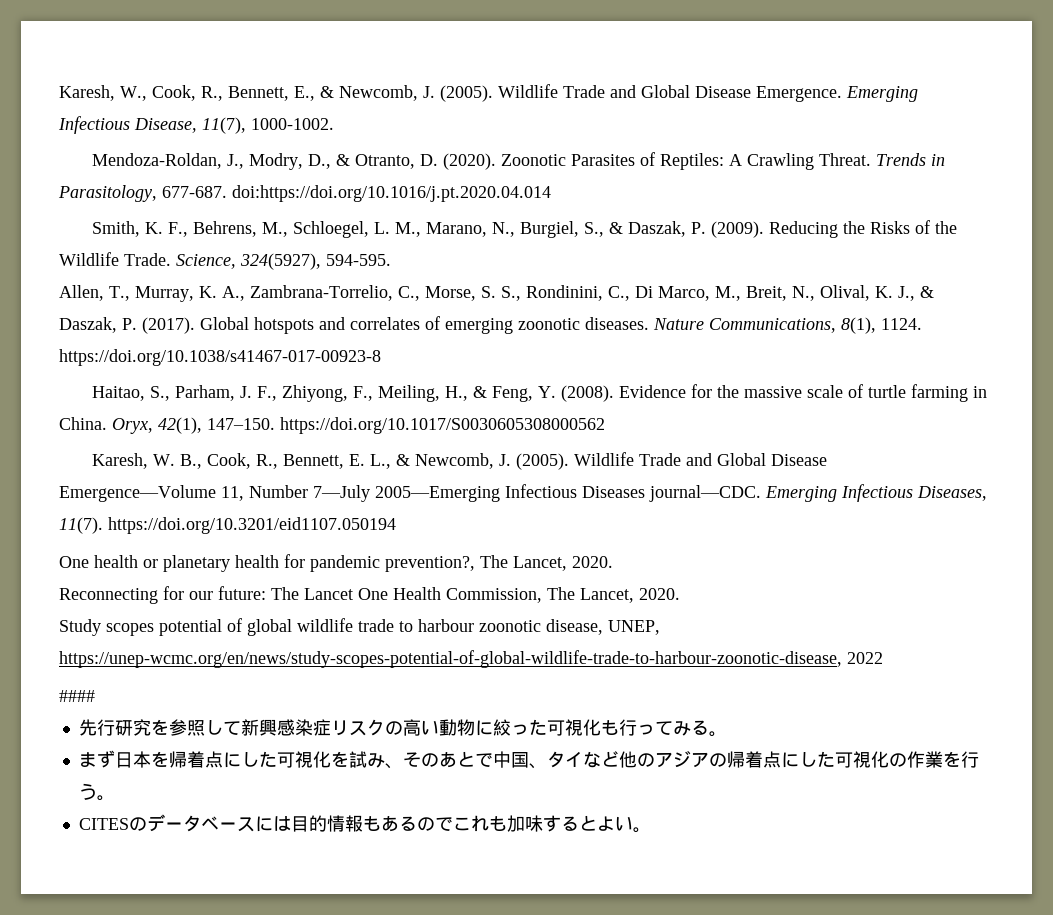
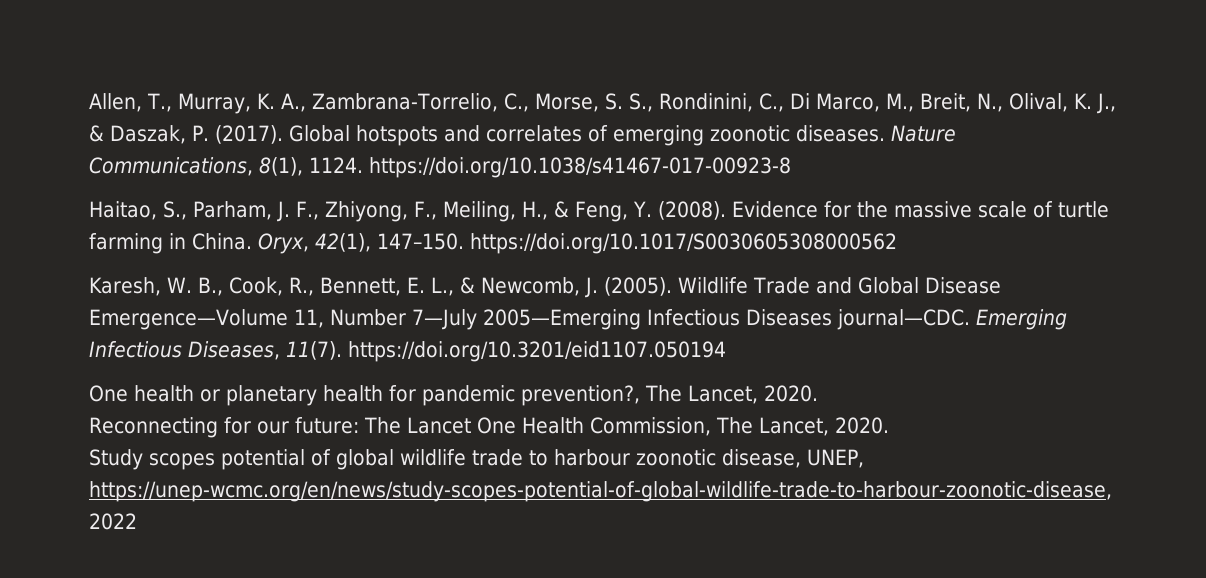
[59,84,918,102] [58,116,334,134] [91,152,945,170] [58,185,551,202] [91,220,957,238] [59,252,391,270] Karesh, W., Cook, R., Bennett, E., & Newcomb, J. (2005). Wildlife Trade and Global Disease Emergence. Emerging Infectious Disease, 11(7), 1000-1002. // Mendoza-Roldan, J., Modry, D., & Otranto, D. (2020). Zoonotic Parasites of Reptiles: A Crawling Threat. Trends in Parasitology, 677-687. doi:https://doi.org/10.1016/j.pt.2020.04.014 // Smith, K. F., Behrens, M., Schloegel, L. M., Marano, N., Burgiel, S., & Daszak, P. (2009). Reducing the Risks of the Wildlife Trade. Science, 324(5927), 594-595. // -> (89, 102) none
[59,690,95,702] [78,719,727,737] [78,750,979,769] [78,783,115,801] [78,814,651,833] // #### // 先行研究を参照して新興感染症リスクの高い動物に絞った可視化も行ってみる。 // まず日本を帰着点にした可視化を試み、そのあとで中国、タイなど他のアジアの帰着点にした可視化の作業を行う。 // CITESのデータベースには目的情報もあるのでこれも加味するとよい。 -> (137, 521) none

